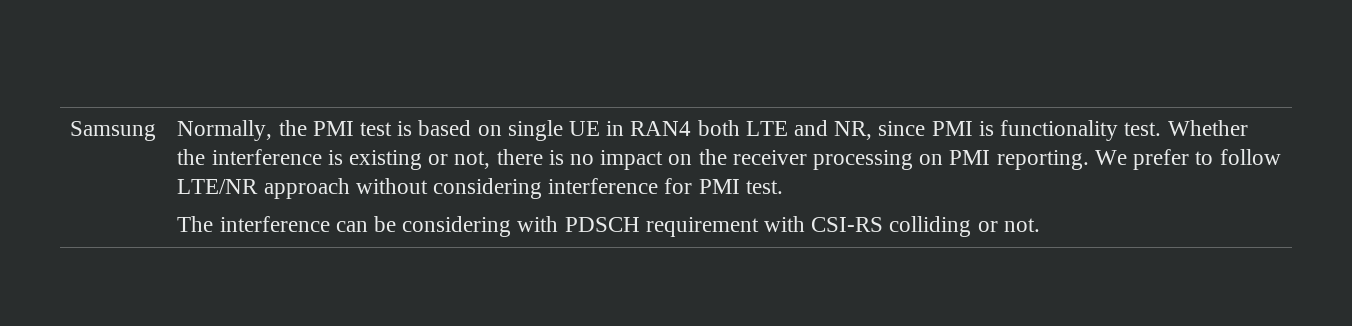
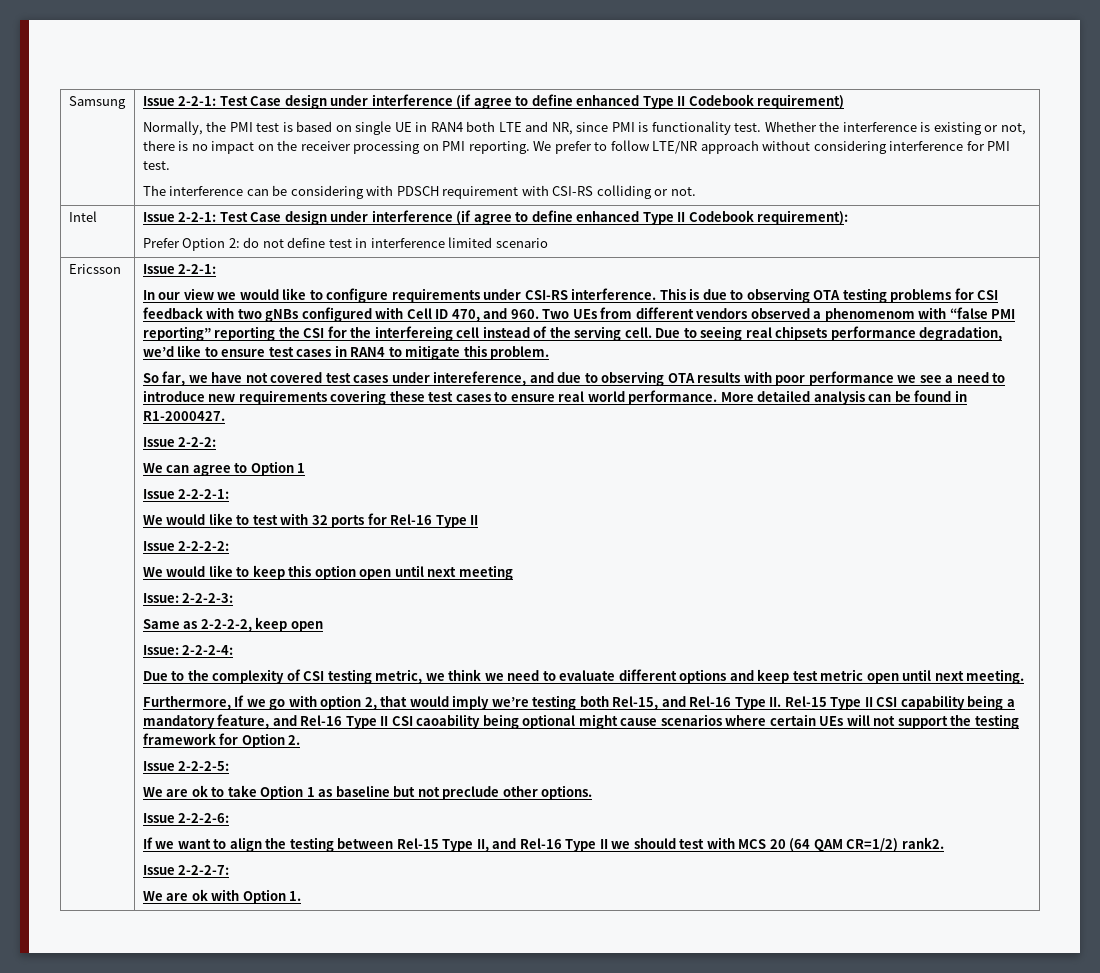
(157, 131) none -> [142,94,845,109] Issue 2-2-1: Test Case design under interference (if agree to define enhanced Type II Codebook requirement) //
(1040, 225) none -> [68,211,97,222] [142,210,849,225] [142,237,548,251] [68,264,121,274] [142,264,217,274] [142,288,999,303] [142,307,1016,322] [142,326,1003,341] [142,345,550,360] [142,371,1006,386] [142,390,967,405] [142,411,225,421] [142,437,217,447] [142,461,306,476] [142,489,230,499] [142,513,479,528] [142,541,230,551] [142,565,513,580] [142,593,234,603] [142,617,323,632] [142,645,234,655] [142,669,1025,684] [142,695,1015,710] [142,714,1019,729] [142,733,301,748] [142,761,230,771] [142,785,593,800] [142,813,230,823] [142,837,944,852] [142,865,230,875] [142,889,302,904] // Intel | Issue 2-2-1: Test Case design under interference (if agree to define enhanced Type II Codebook requirement): // Prefer Option 2: do not define test in interference limited scenario // Ericsson | Issue 2-2-1: // In our view we would like to configure requirements under CSI-RS interference. This is due to observing OTA testing problems for CSI feedback with two gNBs configured with Cell ID 470, and 960. Two UEs from different vendors observed a phenomenom with “false PMI reporting” reporting the CSI for the interfereing cell instead of the serving cell. Due to seeing real chipsets performance degradation, we’d like to ensure test cases in RAN4 to mitigate this problem. // So far, we have not covered test cases under intereference, and due to observing OTA results with poor performance we see a need to introduce new requirements covering these test cases to ensure real world performance. More detailed analysis can be found in R1-2000427. // Issue 2-2-2: // We can agree to Option 1 // Issue 2-2-2-1: // We would like to test with 32 ports for Rel-16 Type II // Issue 2-2-2-2: // We would like to keep this option open until next meeting // Issue: 2-2-2-3: // Same as 2-2-2-2, keep open // Issue: 2-2-2-4: // Due to the complexity of CSI testing metric, we think we need to evaluate different options and keep test metric open until next meeting. // Furthermore, If we go with option 2, that would imply we’re testing both Rel-15, and Rel-16 Type II. Rel-15 Type II CSI capability being a mandatory feature, and Rel-16 Type II CSI caoability being optional might cause scenarios where certain UEs will not support the testing framework for Option 2. // Issue 2-2-2-5: // We are ok to take Option 1 as baseline but not preclude other options. // Issue 2-2-2-6: // If we want to align the testing between Rel-15 Type II, and Rel-16 Type II we should test with MCS 20 (64 QAM CR=1/2) rank2. // Issue 2-2-2-7: // We are ok with Option 1.

